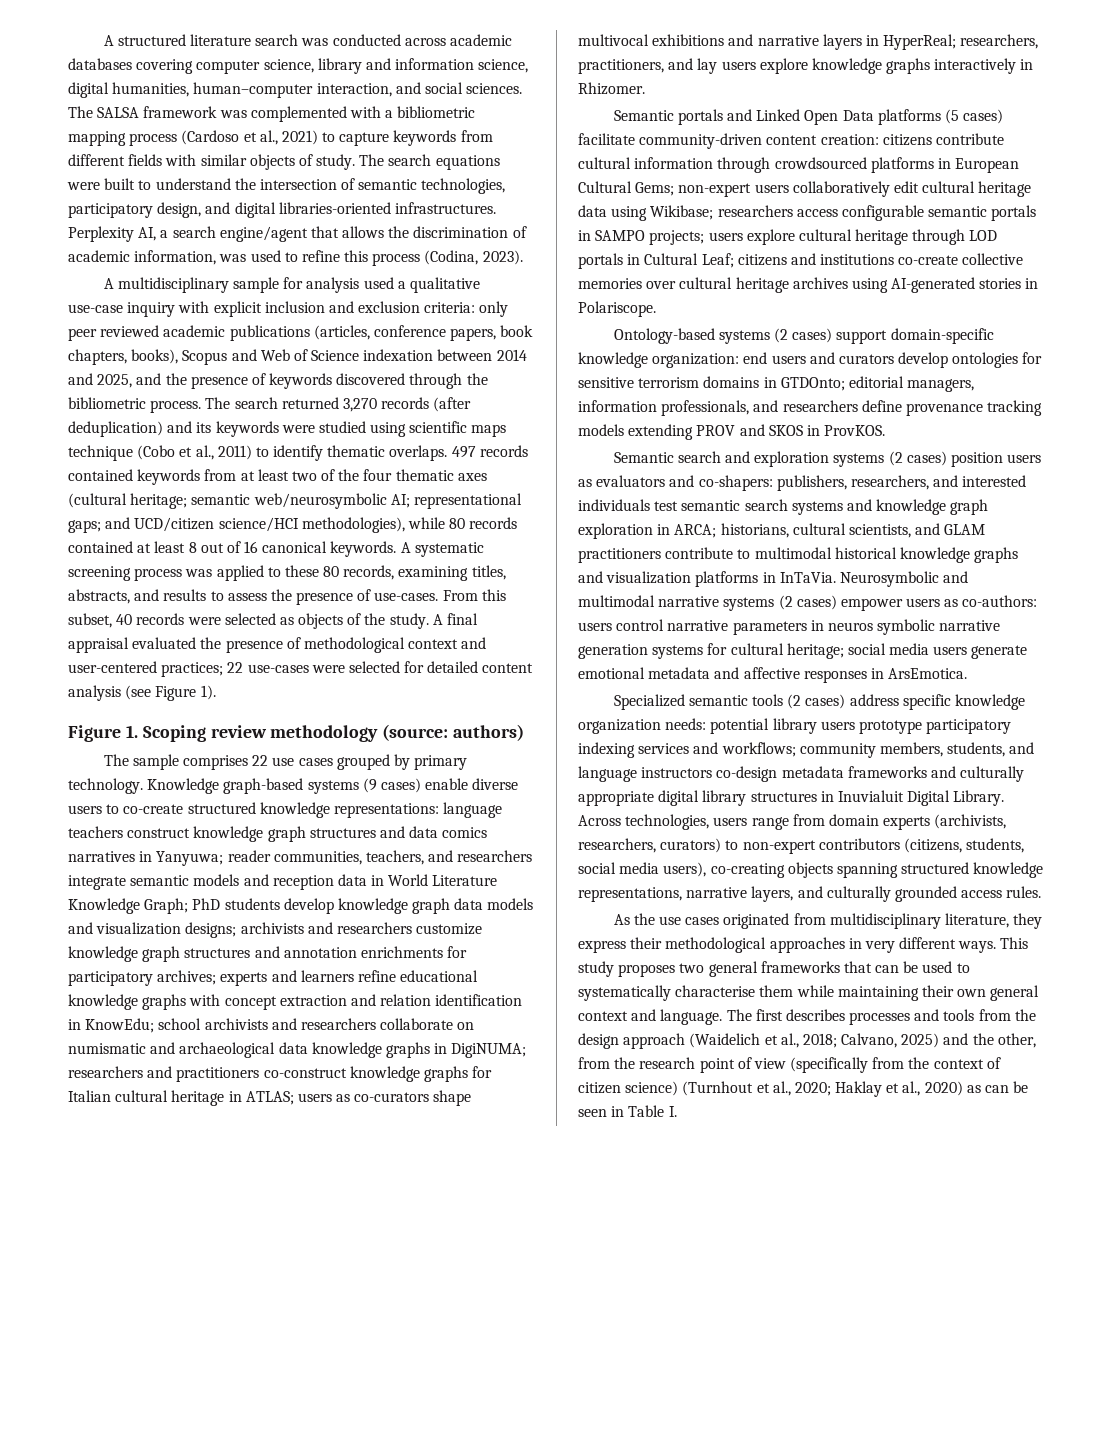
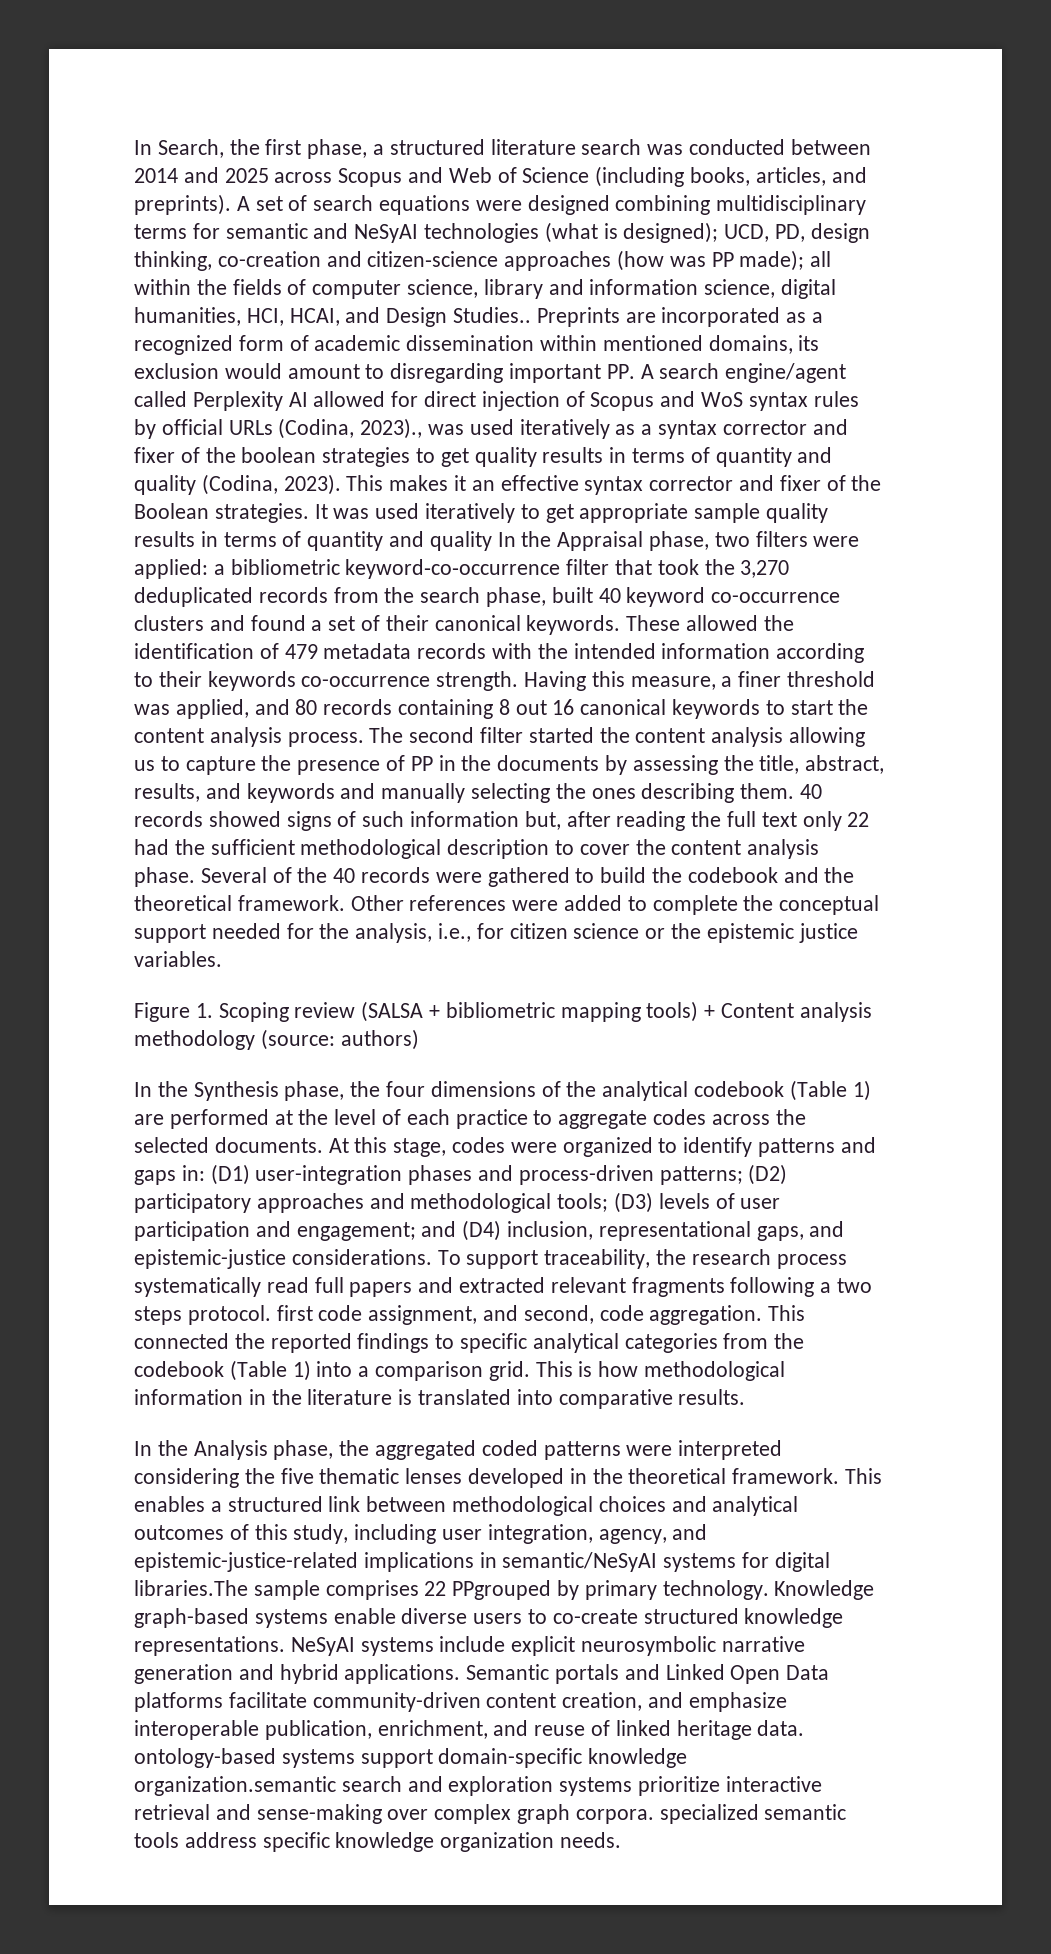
[103,35,114,46] A -> [134,139,385,159] In Search, the first phase, a
[404,34,512,46] [68,58,194,74] across academic databases covering -> [790,139,871,155] [134,166,867,187] [134,194,867,215] [134,222,870,243] [134,250,832,271] [134,279,307,295] between 2014 and 2025 across Scopus and Web of Science (including books, articles, and preprints). A set of search equations were designed combining multidisciplinary terms for semantic and NeSyAI technologies (what is designed); UCD, PD, design thinking, co-creation and citizen‑science approaches (how was PP made); all within the fields of
[193,82,523,98] [68,106,476,122] [68,130,493,146] [68,154,500,170] [67,178,506,194] [68,202,496,218] [68,226,527,242] [68,250,523,266] [103,277,480,293] [68,301,509,317] [68,325,534,341] [68,349,527,365] [68,373,488,389] [68,397,472,413] [68,421,507,437] [68,445,528,461] [68,469,487,485] [68,493,522,509] [68,517,518,533] [68,541,484,557] [68,565,506,581] [68,589,506,605] [68,613,479,629] [68,637,487,653] [68,661,534,677] [68,685,216,701] [68,724,525,742] [103,754,390,770] human–computer interaction, and social sciences. The SALSA framework was complemented with a bibliometric mapping process (Cardoso et al., 2021) to capture keywords from different fields with similar objects of study. The search equations were built to understand the intersection of semantic technologies, participatory design, and digital libraries-oriented infrastructures. Perplexity AI, a search engine/agent that allows the discrimination of academic information, was used to refine this process (Codina, 2023). // A multidisciplinary sample for analysis used a qualitative use-case inquiry with explicit inclusion and exclusion criteria: only peer reviewed academic publications (articles, conference papers, book chapters, books), Scopus and Web of Science indexation between 2014 and 2025, and the presence of keywords discovered through the bibliometric process. The search returned 3,270 records (after deduplication) and its keywords were studied using scientific maps technique (Cobo et al., 2011) to identify thematic overlaps. 497 records contained keywords from at least two of the four thematic axes (cultural heritage; semantic web/neurosymbolic AI; representational gaps; and UCD/citizen science/HCI methodologies), while 80 records contained at least 8 out of 16 canonical keywords. A systematic screening process was applied to these 80 records, examining titles, abstracts, and results to assess the presence of use-cases. From this subset, 40 records were selected as objects of the study. A final appraisal evaluated the presence of methodological context and user-centered practices; 22 use-cases were selected for detailed content analysis (see Figure 1). // Figure 1. Scoping review methodology (source: authors) // The sample comprises 22 use cases grouped -> [246,307,824,327] [134,335,820,355] [134,363,847,383] [134,391,859,411] [134,418,848,439] [134,447,833,467] [134,474,882,495] [134,503,829,523] [134,531,860,551] [134,559,790,579] [134,587,841,607] [134,615,794,635] [134,643,865,663] [134,671,876,691] [134,699,869,719] [134,727,866,747] [134,755,885,775] [134,783,823,803] [134,811,870,831] [134,839,820,859] [134,867,855,887] [134,895,880,915] [134,923,858,943] [134,951,222,967] [134,1001,872,1022] [134,1029,419,1050] [134,1080,871,1101] [134,1109,806,1129] [134,1137,876,1157] [134,1164,788,1185] [134,1192,781,1213] [134,1220,845,1241] [134,1249,847,1269] [134,1277,873,1297] [134,1305,806,1325] [134,1333,805,1353] [134,1360,786,1381] [134,1389,746,1409] [134,1440,783,1460] [134,1468,883,1488] [134,1496,799,1516] [134,1524,708,1544] [134,1552,830,1572] [134,1580,552,1600] HCI, HCAI, and Design Studies.. Preprints are incorporated as a recognized form of academic dissemination within mentioned domains, its exclusion would amount to disregarding important PP. A search engine/agent called Perplexity AI allowed for direct injection of Scopus and WoS syntax rules by official URLs (Codina, 2023)., was used iteratively as a syntax corrector and fixer of the boolean strategies to get quality results in terms of quantity and quality (Codina, 2023). This makes it an effective syntax corrector and fixer of the Boolean strategies. It was used iteratively to get appropriate sample quality results in terms of quantity and quality In the Appraisal phase, two filters were applied: a bibliometric keyword‑co‑occurrence filter that took the 3,270 deduplicated records from the search phase, built 40 keyword co-occurrence clusters and found a set of their canonical keywords. These allowed the identification of 479 metadata records with the intended information according to their keywords co-occurrence strength. Having this measure, a finer threshold was applied, and 80 records containing 8 out 16 canonical keywords to start the content analysis process. The second filter started the content analysis allowing us to capture the presence of PP in the documents by assessing the title, abstract, results, and keywords and manually selecting the ones describing them. 40 records showed signs of such information but, after reading the full text only 22 had the sufficient methodological description to cover the content analysis phase. Several of the 40 records were gathered to build the codebook and the theoretical framework. Other references were added to complete the conceptual support needed for the analysis, i.e., for citizen science or the epistemic justice variables. // Figure 1. Scoping review (SALSA + bibliometric mapping tools) + Content analysis methodology (source: authors) // In the Synthesis phase, the four dimensions of the analytical codebook (Table 1) are performed at the level of each practice to aggregate codes across the selected documents. At this stage, codes were organized to identify patterns and gaps in: (D1) user-integration phases and process-driven patterns; (D2) participatory approaches and methodological tools; (D3) levels of user participation and engagement; and (D4) inclusion, representational gaps, and epistemic-justice considerations. To support traceability, the research process systematically read full papers and extracted relevant fragments following a two steps protocol. first code assignment, and second, code aggregation. This connected the reported findings to specific analytical categories from the codebook (Table 1) into a comparison grid. This is how methodological information in the literature is translated into comparative results. // In the Analysis phase, the aggregated coded patterns were interpreted considering the five thematic lenses developed in the theoretical framework. This enables a structured link between methodological choices and analytical outcomes of this study, including user integration, agency, and epistemic-justice-related implications in semantic/NeSyAI systems for digital libraries.The sample comprises 22 PPgrouped
[362,778,421,793] (9 cases) -> (328, 1618) none
[333,802,503,818] [68,826,488,842] [68,850,533,866] [68,874,498,890] [68,898,534,914] [68,922,483,938] [68,946,468,962] [68,970,479,986] [68,994,523,1010] [68,1018,475,1033] [68,1042,527,1058] [68,1066,493,1082] [68,1090,472,1106] [578,34,1039,50] [578,58,1034,74] [578,82,645,95] representations: language teachers construct knowledge graph structures and data comics narratives in Yanyuwa; reader communities, teachers, and researchers integrate semantic models and reception data in World Literature Knowledge Graph; PhD students develop knowledge graph data models and visualization designs; archivists and researchers customize knowledge graph structures and annotation enrichments for participatory archives; experts and learners refine educational knowledge graphs with concept extraction and relation identification in KnowEdu; school archivists and researchers collaborate on numismatic and archaeological data knowledge graphs in DigiNUMA; researchers and practitioners co-construct knowledge graphs for Italian cultural heritage in ATLAS; users as co-curators shape multivocal exhibitions and narrative layers in HyperReal; researchers, practitioners, and lay users explore knowledge graphs interactively in Rhizomer. // -> [134,1636,805,1656] [134,1664,461,1684] representations. NeSyAI systems include explicit neurosymbolic narrative generation and hybrid applications.
[944,109,1004,124] (5 cases) -> (223, 1702) none
[820,133,1004,146] [578,157,1020,173] [578,181,1032,197] [578,205,1037,221] [578,229,998,245] [578,253,1024,269] [578,277,1039,293] [578,301,656,317] [613,328,994,344] [578,352,1043,368] [578,376,975,392] [578,400,1043,416] [578,424,886,440] [613,451,1042,467] [578,475,1027,491] [578,499,989,515] [578,523,986,539] [578,547,1019,563] [578,571,969,587] [578,595,1038,611] [578,619,1001,635] [578,643,1028,659] [578,667,968,683] [613,694,1025,710] [578,718,1012,734] [578,742,1035,758] [578,766,1025,782] [578,790,1005,806] [578,814,1007,830] [578,838,1025,854] [578,862,1044,878] [578,886,1042,902] [613,913,1043,929] [578,937,1029,953] [578,961,970,977] [578,985,1040,1001] [578,1009,1036,1025] [578,1033,1036,1049] [578,1057,1001,1073] [578,1081,1029,1097] [578,1105,677,1117] creation: citizens contribute cultural information through crowdsourced platforms in European Cultural Gems; non-expert users collaboratively edit cultural heritage data using Wikibase; researchers access configurable semantic portals in SAMPO projects; users explore cultural heritage through LOD portals in Cultural Leaf; citizens and institutions co-create collective memories over cultural heritage archives using AI-generated stories in Polariscope. // Ontology-based systems (2 cases) support domain-specific knowledge organization: end users and curators develop ontologies for sensitive terrorism domains in GTDOnto; editorial managers, information professionals, and researchers define provenance tracking models extending PROV and SKOS in ProvKOS. // Semantic search and exploration systems (2 cases) position users as evaluators and co-shapers: publishers, researchers, and interested individuals test semantic search systems and knowledge graph exploration in ARCA; historians, cultural scientists, and GLAM practitioners contribute to multimodal historical knowledge graphs and visualization platforms in InTaVia. Neurosymbolic and multimodal narrative systems (2 cases) empower users as co-authors: users control narrative parameters in neuros symbolic narrative generation systems for cultural heritage; social media users generate emotional metadata and affective responses in ArsEmotica. // Specialized semantic tools (2 cases) address specific knowledge organization needs: potential library users prototype participatory indexing services and workflows; community members, students, and language instructors co-design metadata frameworks and culturally appropriate digital library structures in Inuvialuit Digital Library. Across technologies, users range from domain experts (archivists, researchers, curators) to non-expert contributors (citizens, students, social media users), co-creating objects spanning structured knowledge representations, narrative layers, and culturally grounded access rules. // As the use cases originated from multidisciplinary literature, they express their methodological approaches in very different ways. This study proposes two general frameworks that can be used to systematically characterise them while maintaining their own general context and language. The first describes processes and tools from the design approach (Waidelich et al., 2018; Calvano, 2025) and the other, from the research point of view (specifically from the context of citizen science) (Turnhout et al., 2020; Haklay et al., 2020) as can be seen in Table I. -> [562,1692,787,1712] [134,1720,805,1740] [134,1748,688,1768] [134,1776,822,1796] [134,1804,847,1824] [134,1832,622,1852] creation, and emphasize interoperable publication, enrichment, and reuse of linked heritage data. ontology-based systems support domain-specific knowledge organization.semantic search and exploration systems prioritize interactive retrieval and sense-making over complex graph corpora. specialized semantic tools address specific knowledge organization needs.

